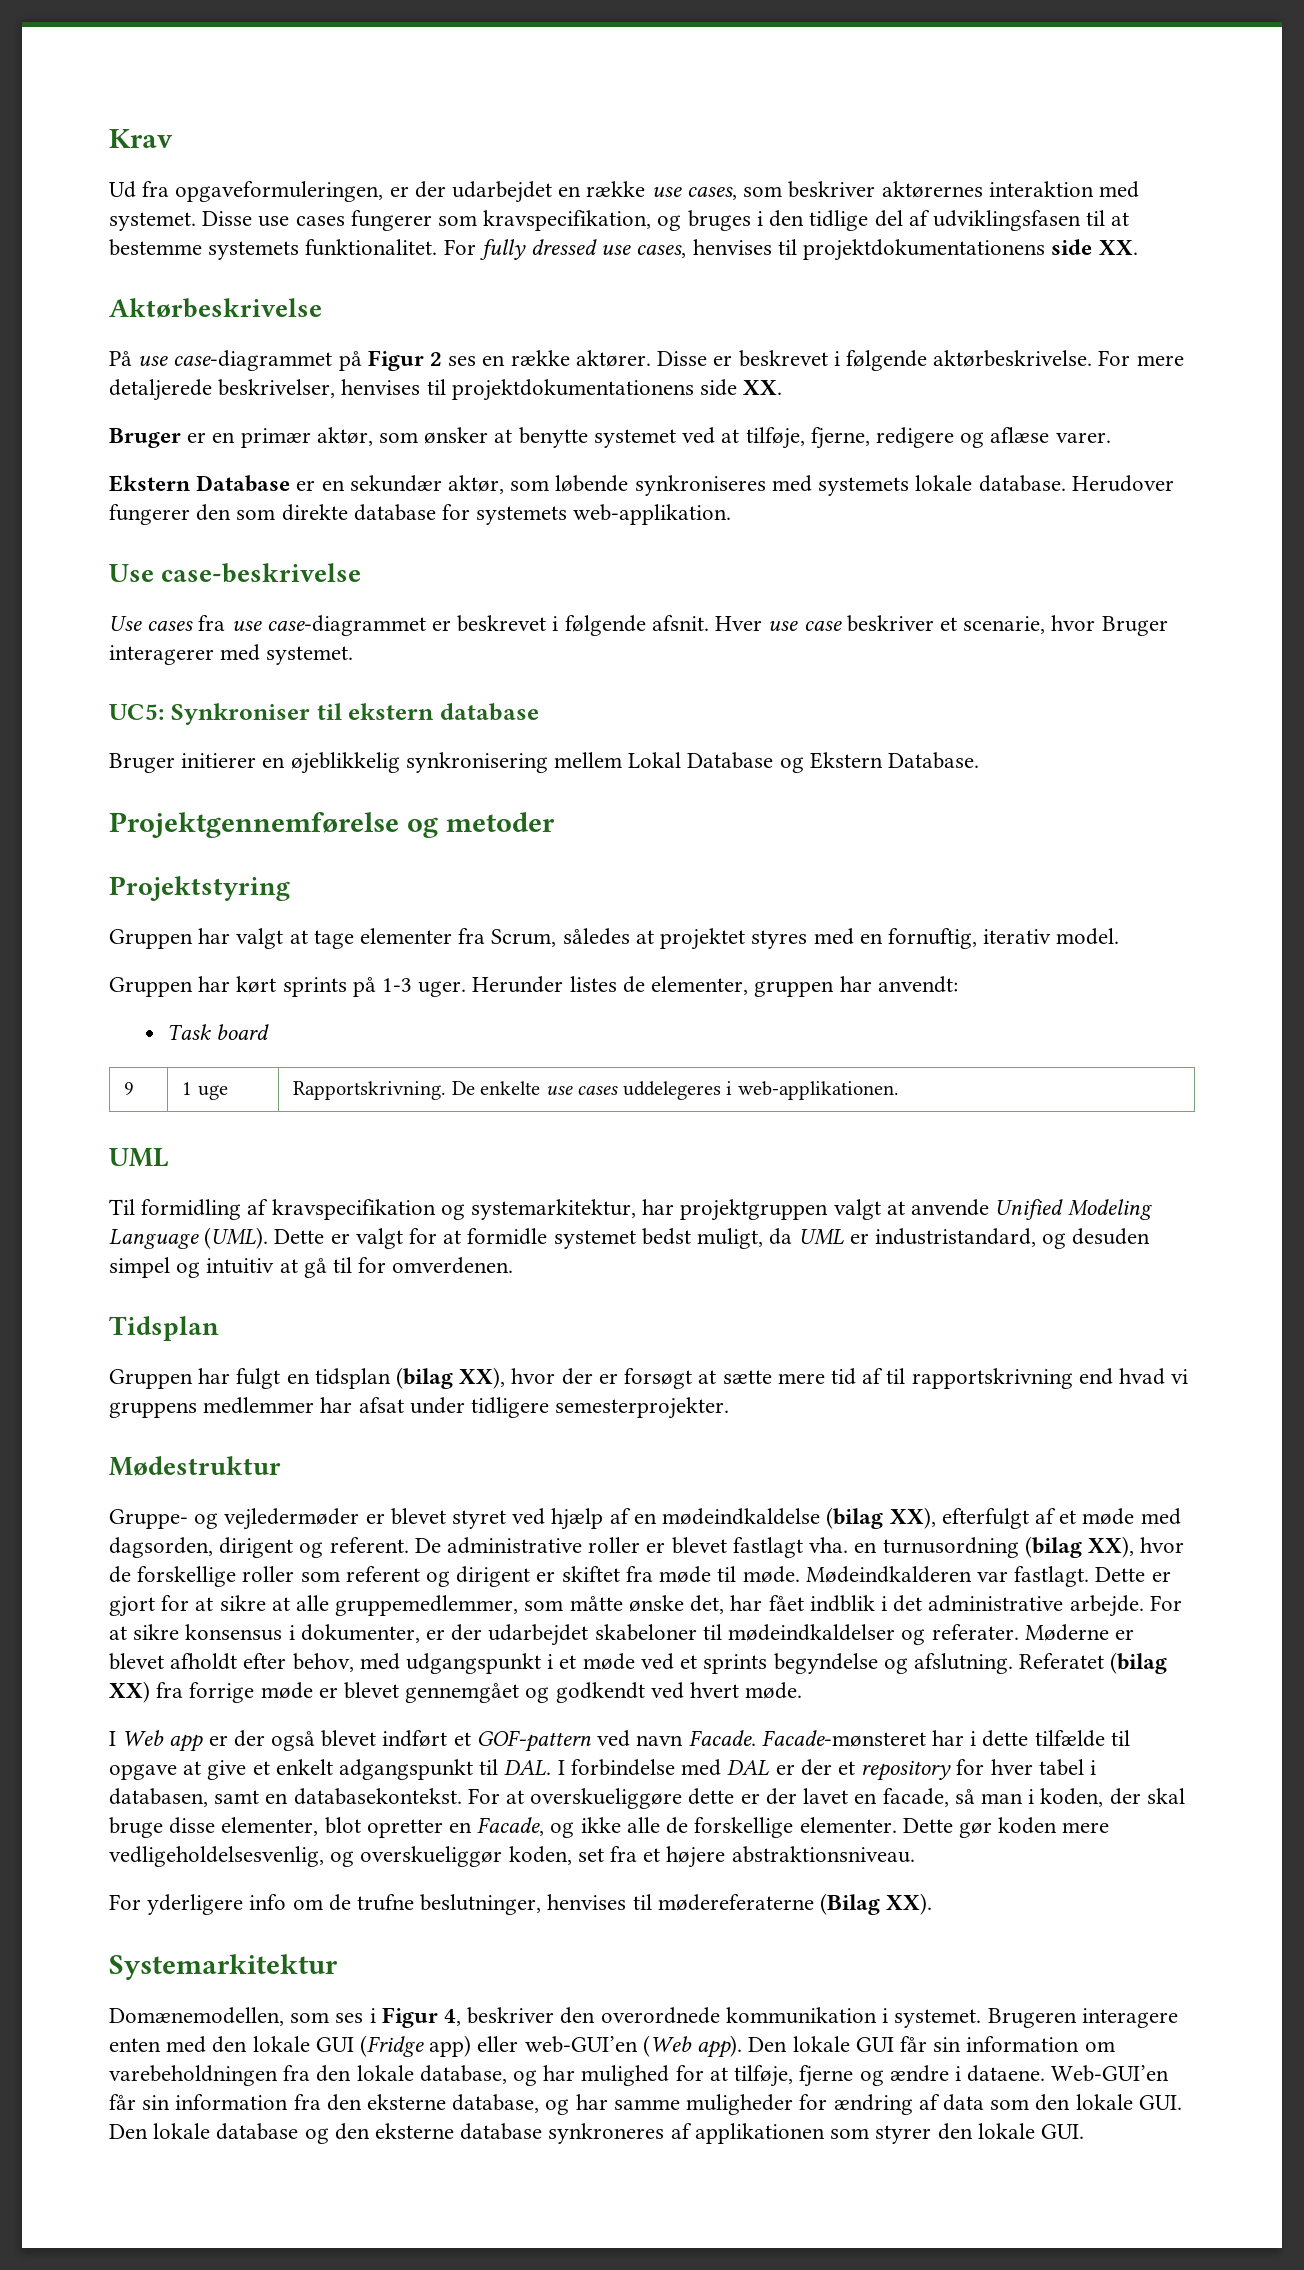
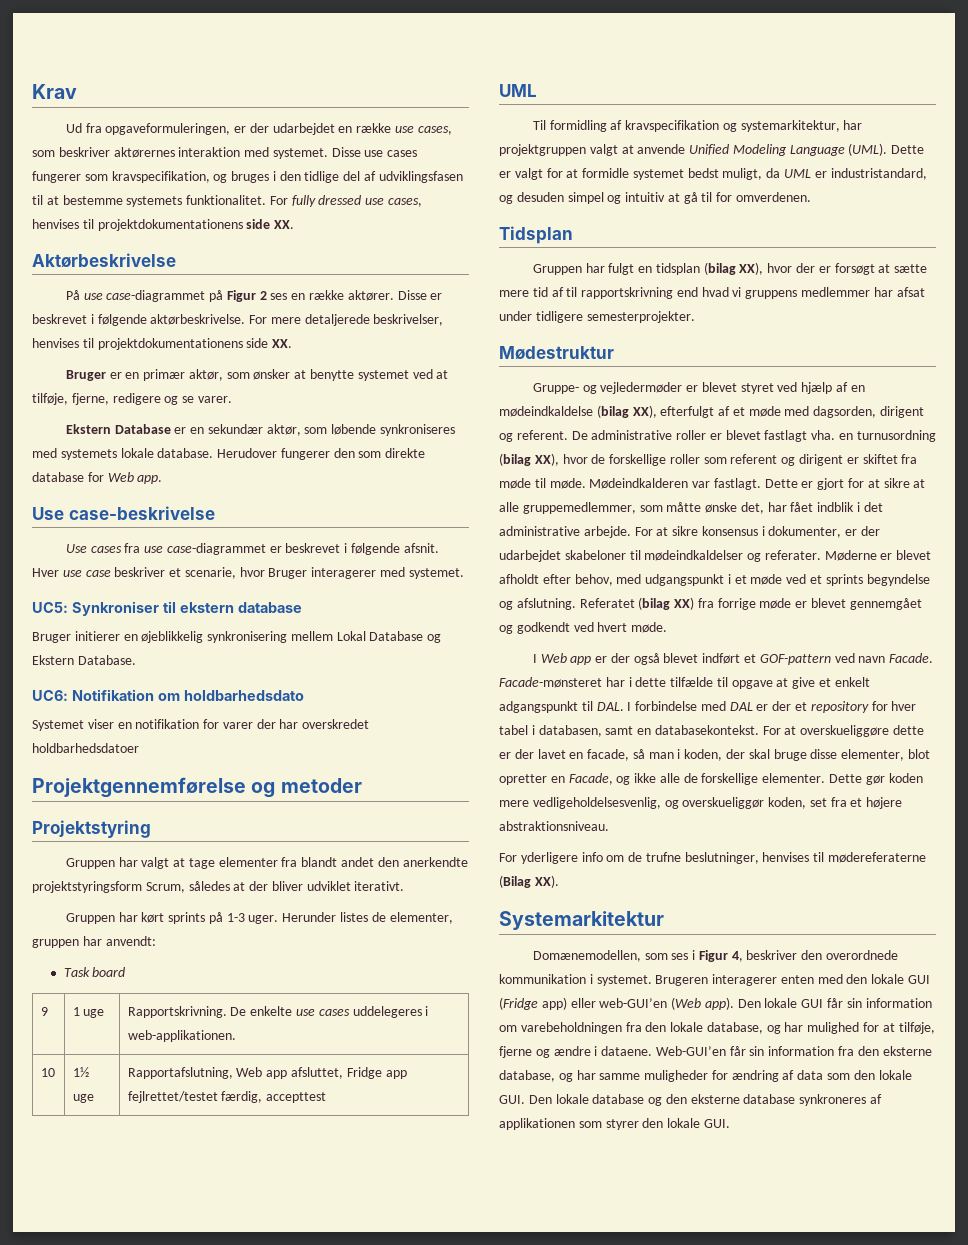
[990,427,1050,443] aflæse -> [182,396,195,403] se
[476,504,732,525] systemets web-applikation. -> [107,472,163,484] Web app.
(980, 760) none -> [32,689,304,701] [32,719,370,731] [32,743,139,753] // UC6: Notifikation om holdbarhedsdato // Systemet viser en notifikation for varer der har overskredet holdbarhedsdatoer
[491,928,1120,950] Scrum, således at projektet styres med en fornuftig, iterativ model. -> [301,857,468,867] [32,881,405,893] blandt andet den anerkendte projektstyringsform Scrum, således at der bliver udviklet iterativt.
(899, 1090) none -> [40,1068,55,1077] [72,1067,89,1077] [72,1094,94,1103] [127,1067,407,1079] [127,1091,327,1103] // 10 | 1½ uge | Rapportafslutning, Web app afsluttet, Fridge app fejlrettet/testet færdig, accepttest
[1081,2008,1178,2028] interagere -> [712,974,778,986] interagerer

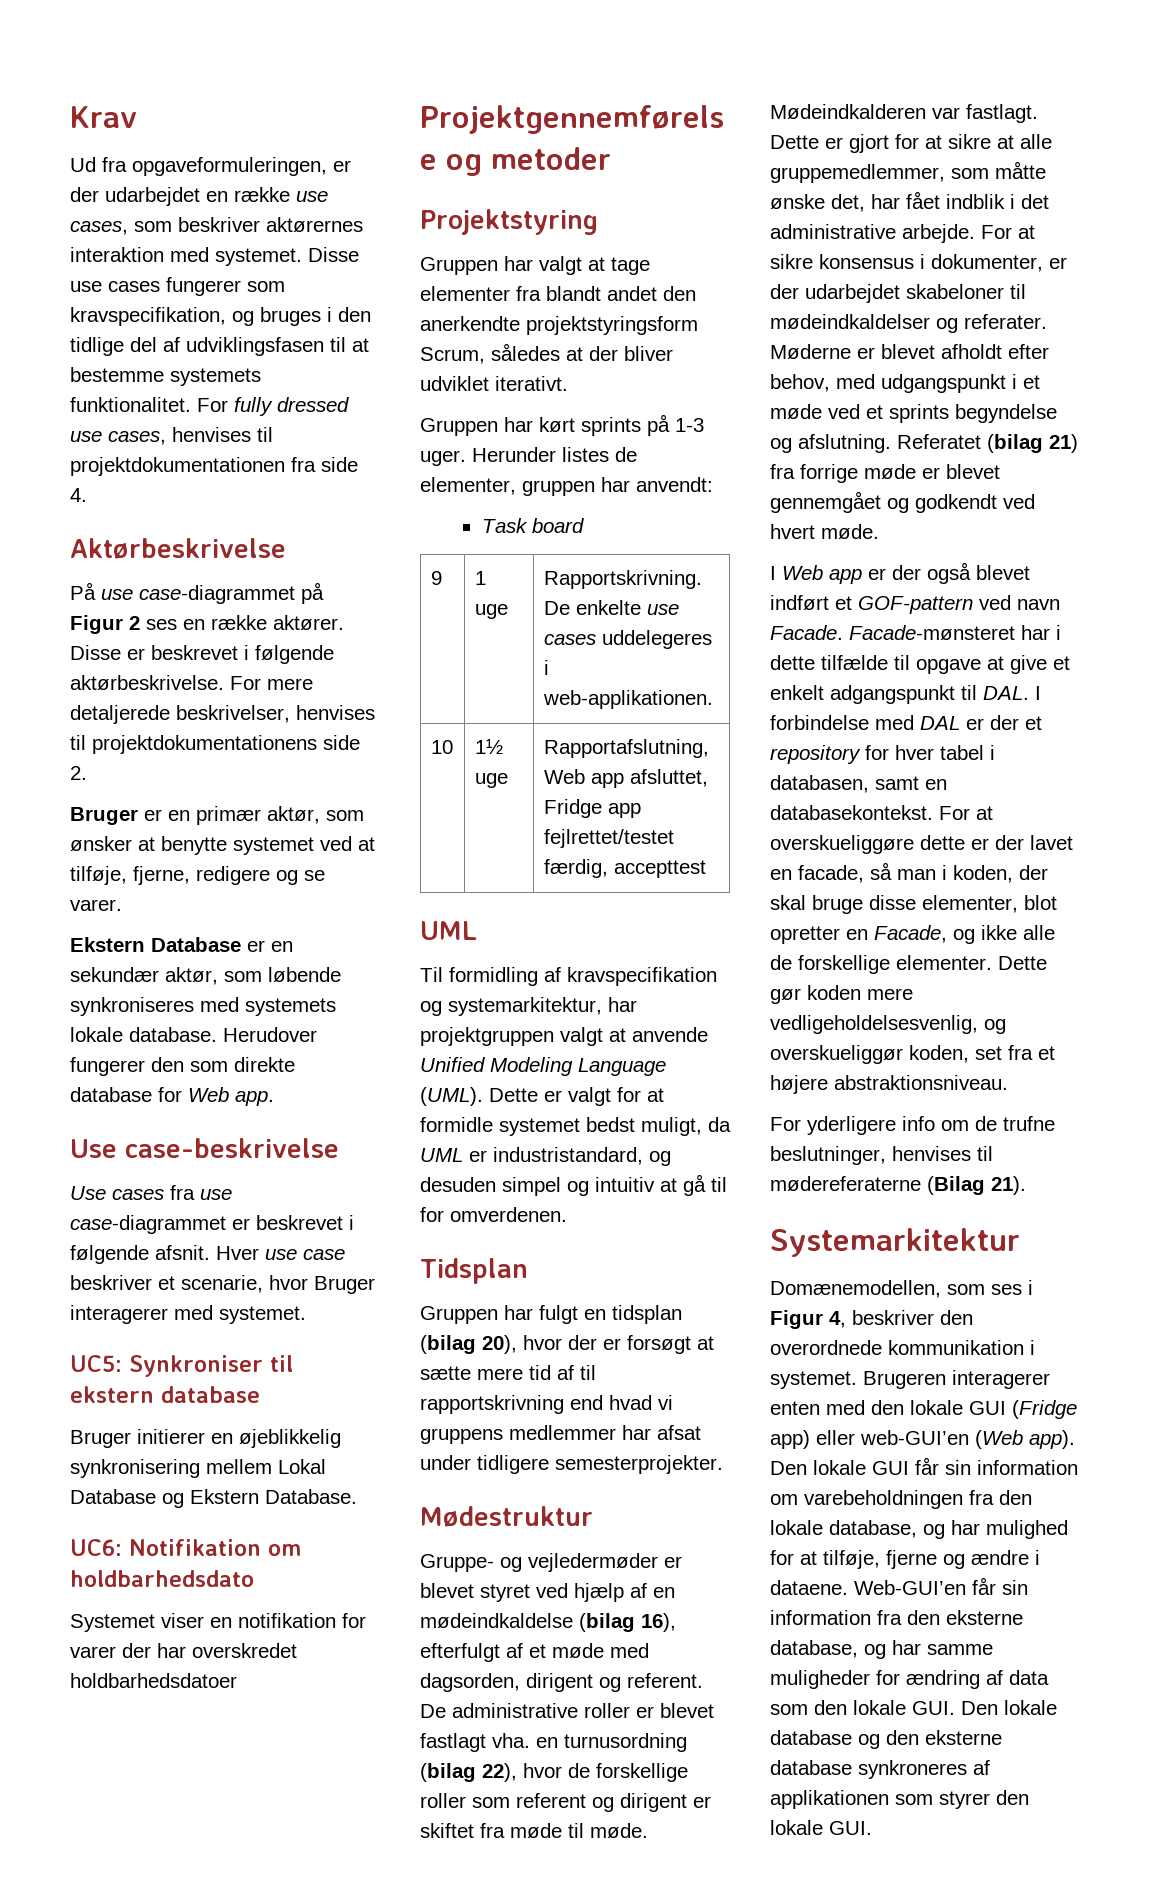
[97,219,295,231] projektdokumentationens side XX. -> [70,457,358,476] [70,488,87,502] projektdokumentationen fra side 4.
[272,339,293,348] XX. -> [70,766,87,780] 2.
[739,262,764,275] XX), -> [482,1335,517,1354] 20),
[632,405,657,418] XX), -> [641,1613,676,1632] 16),
[534,453,559,466] XX), -> [482,1763,517,1782] 22),
[674,597,695,610] XX) -> [1049,434,1078,453] 21)
[534,875,559,888] XX). -> [991,1176,1026,1195] 21).

